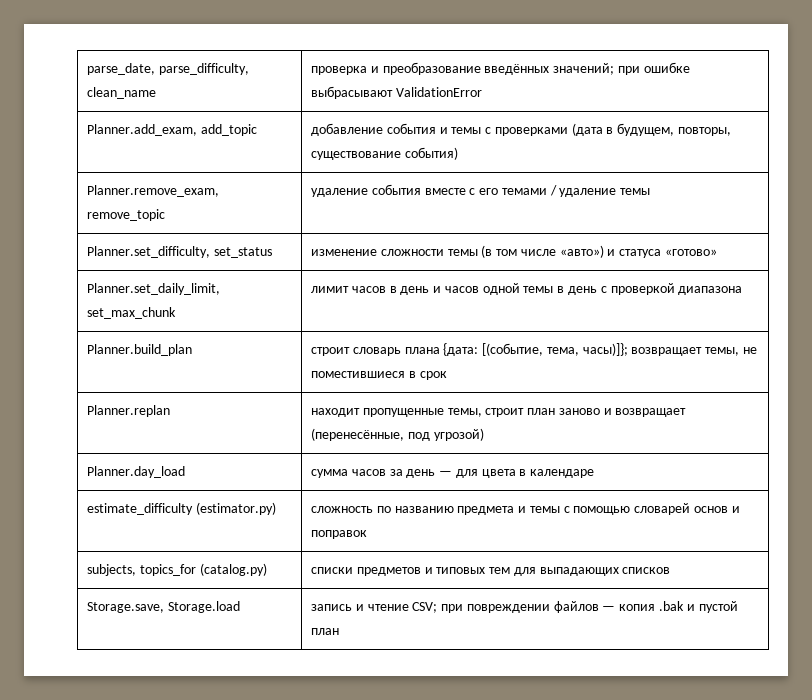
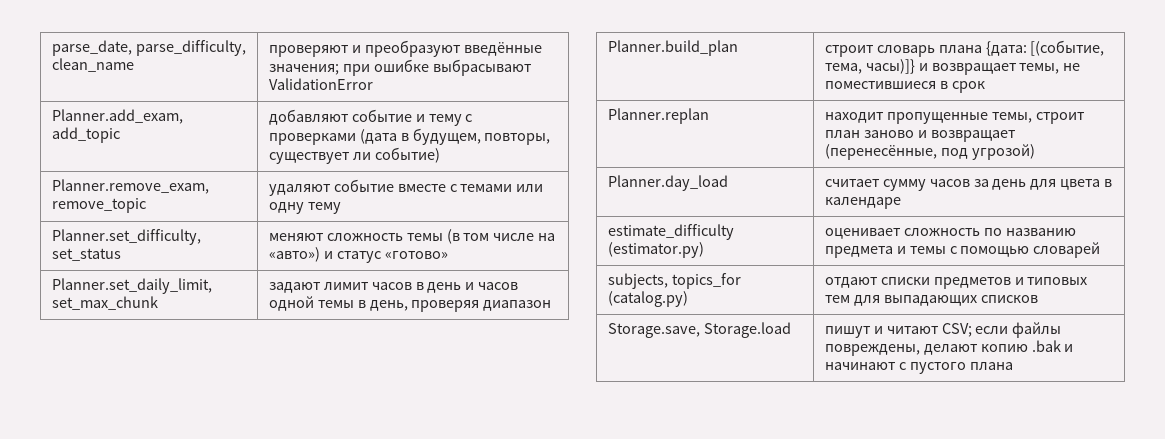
[310,62,615,75] проверка и преобразование введённых значений; -> [268,40,542,57] [268,64,339,75] проверяют и преобразуют введённые значения;
[310,123,482,136] добавление события и темы -> [268,109,462,126] добавляют событие и тему
[310,147,458,160] существование события) -> [268,147,440,164] существует ли событие)
[310,184,651,197] удаление события вместе с его темами / удаление темы -> [268,179,544,196] [268,202,341,214] удаляют событие вместе с темами или одну тему
[310,249,444,256] изменение сложности -> [268,233,403,241] меняют сложность
(556, 252) none -> [538,233,556,241] на
[619,249,662,258] статуса -> [336,251,381,263] статус
(176, 313) none -> [268,282,321,293] задают
[567,283,743,295] день с проверкой диапазона -> [369,300,552,312] день, проверяя диапазон
[582,343,628,356] часы)]}; -> [865,59,928,74] часы)]} и
[310,469,348,478] сумма -> [824,179,926,191] считает сумму
[439,471,453,476] — -> (1027, 184) none
(276, 508) none -> [824,228,901,239] оценивает
[693,506,740,513] [310,530,367,539] основ и поправок -> (1101, 250) none
(267, 569) none -> [824,277,878,288] отдают
[310,601,738,613] [310,628,339,635] запись и чтение CSV; при повреждении файлов — копия .bak и пустой план -> [824,322,1062,338] [824,340,1074,356] [824,362,1013,374] пишут и читают CSV; если файлы повреждены, делают копию .bak и начинают с пустого плана

